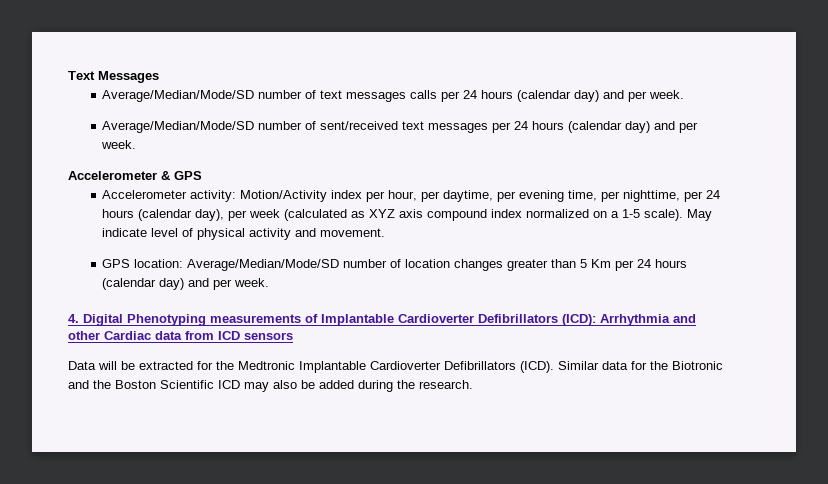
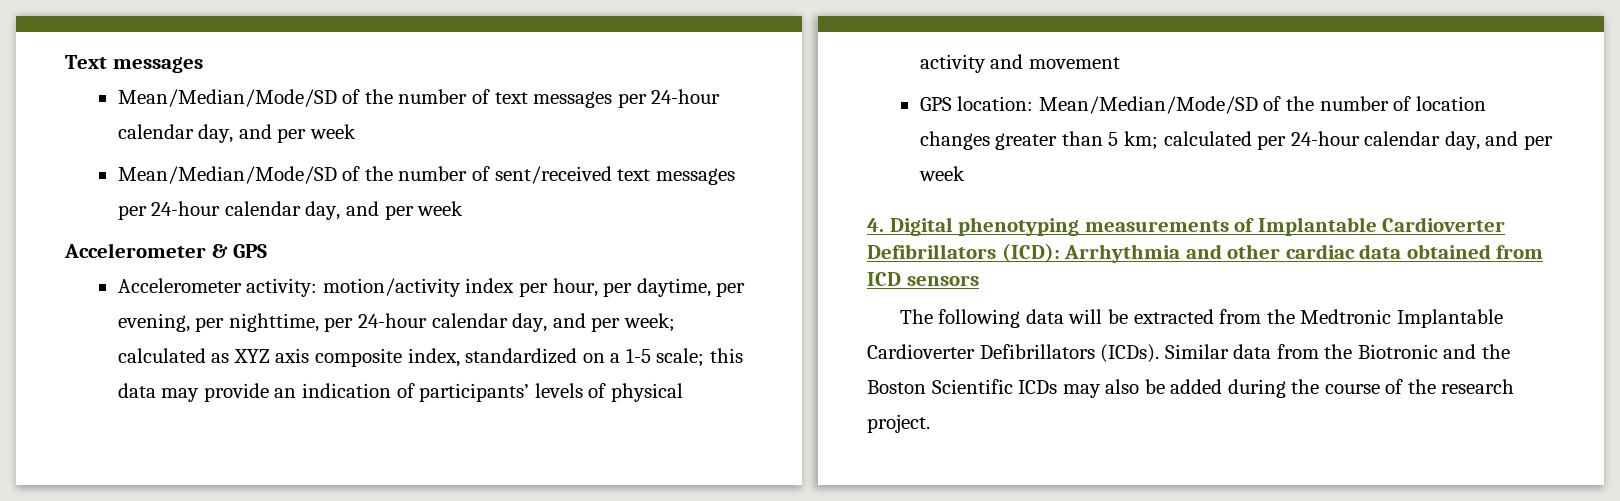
[98,71,159,83] [102,90,685,102] [102,121,255,133] Messages // Average/Median/Mode/SD number of text messages calls per 24 hours (calendar day) and per week. // Average/Median/Mode/SD -> [112,57,203,73] [117,89,721,108] [117,124,357,143] [117,166,393,184] messages // Mean/Median/Mode/SD of the number of text messages per 24-hour calendar day, and per week // Mean/Median/Mode/SD of the
[514,121,699,133] [101,140,137,149] 24 hours (calendar day) and per week. -> [151,201,464,220] 24-hour calendar day, and per week
[240,190,328,202] Motion/Activity -> [322,278,461,297] motion/activity
[519,190,598,202] evening time, -> [117,313,190,332] evening,
[706,190,721,199] [102,209,713,221] [102,228,179,237] 24 hours (calendar day), per week (calculated as XYZ axis compound index normalized on a 1-5 scale). May indicate level -> [358,313,675,332] [117,348,743,367] [117,383,583,402] 24-hour calendar day, and per week; calculated as XYZ axis composite index, standardized on a 1-5 scale; this data may provide an indication of participants’ levels
[320,228,386,237] movement. -> [1028,57,1120,69] movement
[187,259,340,271] Average/Median/Mode/SD -> [1038,96,1315,114] Mean/Median/Mode/SD of the
[591,259,688,271] [102,278,270,290] Km per 24 hours (calendar day) and per week. -> [1124,131,1553,150] [918,166,965,181] km; calculated per 24-hour calendar day, and per week
[127,314,206,326] Phenotyping -> [958,217,1080,236] phenotyping
[104,331,182,340] Cardiac data -> [1285,244,1491,259] cardiac data obtained
[68,361,96,370] Data -> [899,309,1064,328] The following data
[197,361,213,370] for -> [1219,309,1262,324] from
[520,361,554,373] (ICD). -> [1100,344,1160,363] (ICDs).
[631,361,647,370] for -> [1276,344,1319,359] from
[218,380,240,389] ICD -> [1018,380,1058,394] ICDs
[419,380,473,389] research. -> [1324,379,1515,394] [867,414,930,433] course of the research project.

